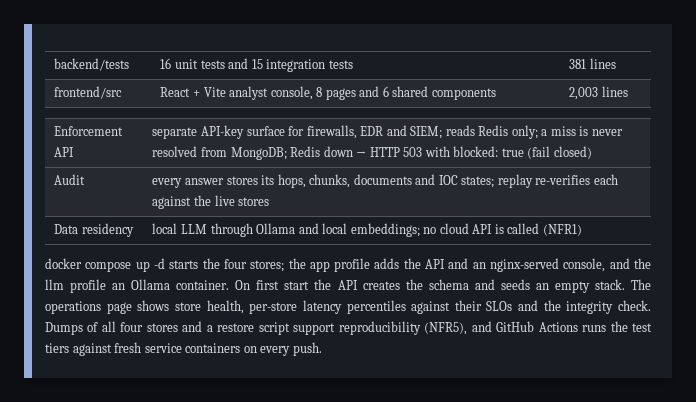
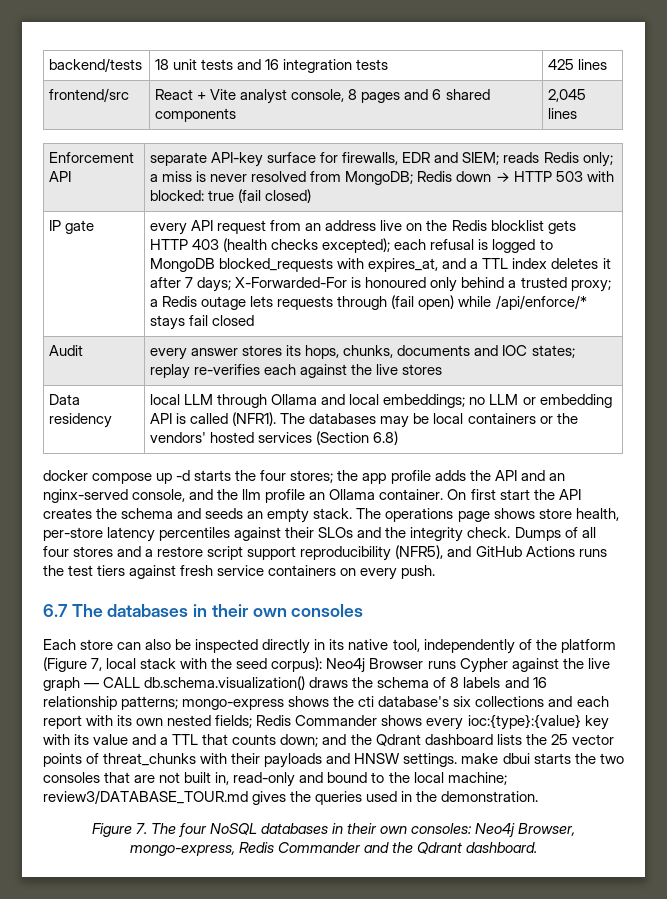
[160,58,172,69] 16 -> [155,59,170,70] 18
[251,59,263,69] 15 -> [265,59,280,70] 16
[569,59,587,69] 381 -> [548,59,575,70] 425
[569,87,599,100] 2,003 -> [548,89,587,102] 2,045
(592, 152) none -> [49,220,95,234] [150,220,576,235] [150,238,553,253] [150,258,611,272] [150,277,611,292] [150,295,587,310] [150,315,255,330] // IP gate | every API request from an address live on the Redis blocklist gets HTTP 403 (health checks excepted); each refusal is logged to MongoDB blocked_requests with expires_at, and a TTL index deletes it after 7 days; X-Forwarded-For is honoured only behind a trusted proxy; a Redis outage lets requests through (fail open) while /api/enforce/* stays fail closed
[439,223,582,236] cloud API is called (NFR1) -> [489,394,612,408] [150,412,578,428] [150,431,399,445] LLM or embedding API is called (NFR1). The databases may be local containers or the vendors' hosted services (Section 6.8)
(322, 349) none -> [43,604,364,617] [43,639,616,654] [43,657,610,673] [43,676,547,691] [43,696,609,710] [43,714,609,730] [43,734,614,747] [43,753,624,768] [43,772,507,787] [43,790,539,805] [91,823,576,838] [129,842,538,856] // 6.7 The databases in their own consoles // Each store can also be inspected directly in its native tool, independently of the platform (Figure 7, local stack with the seed corpus): Neo4j Browser runs Cypher against the live graph — CALL db.schema.visualization() draws the schema of 8 labels and 16 relationship patterns; mongo-express shows the cti database's six collections and each report with its own nested fields; Redis Commander shows every ioc:{type}:{value} key with its value and a TTL that counts down; and the Qdrant dashboard lists the 25 vector points of threat_chunks with their payloads and HNSW settings. make dbui starts the two consoles that are not built in, read-only and bound to the local machine; review3/DATABASE_TOUR.md gives the queries used in the demonstration. // Figure 7. The four NoSQL databases in their own consoles: Neo4j Browser, mongo-express, Redis Commander and the Qdrant dashboard.

